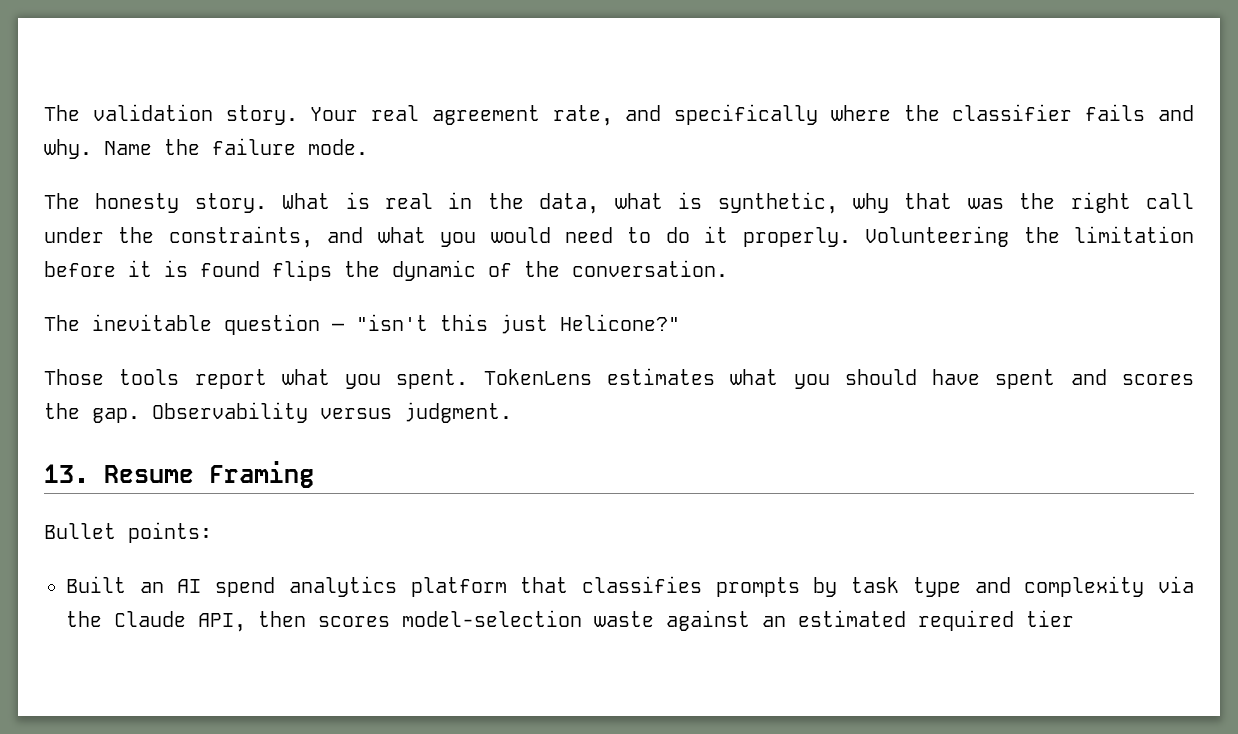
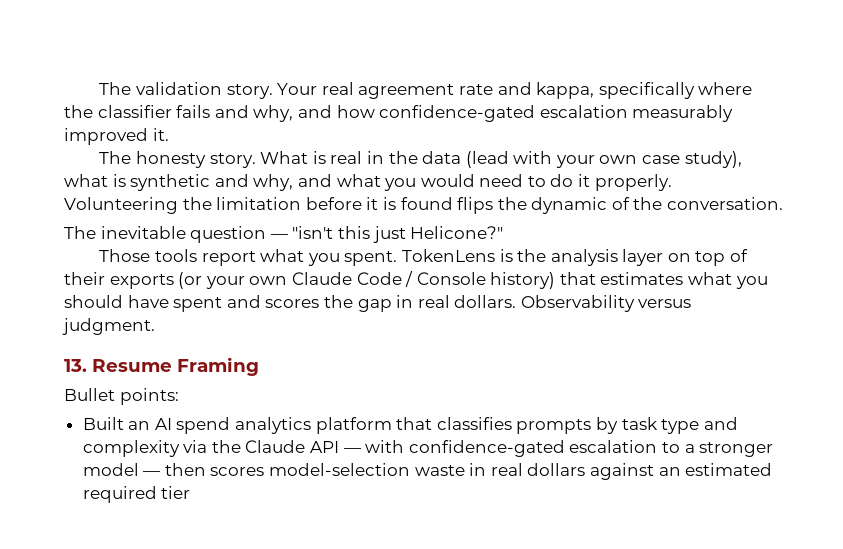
[552,105,662,126] rate, and -> [458,82,595,99] rate and kappa,
[44,138,368,159] why. Name the failure mode. -> [253,105,734,122] [64,128,169,145] why, and how confidence-gated escalation measurably improved it.
[539,192,1194,214] [44,226,313,248] data, what is synthetic, why that was the right call under the constraints, -> [422,151,742,168] [64,174,294,191] data (lead with your own case study), what is synthetic and why,
(592, 377) none -> [499,249,749,266] [64,271,596,289] is the analysis layer on top of their exports (or your own Claude Code / Console history) that
[92,408,140,423] gap. -> [357,295,517,312] gap in real dollars.
[198,613,246,632] API, -> [310,440,774,457] [82,463,161,476] API — with confidence-gated escalation to a stronger model —
(654, 619) none -> [469,463,586,476] in real dollars

